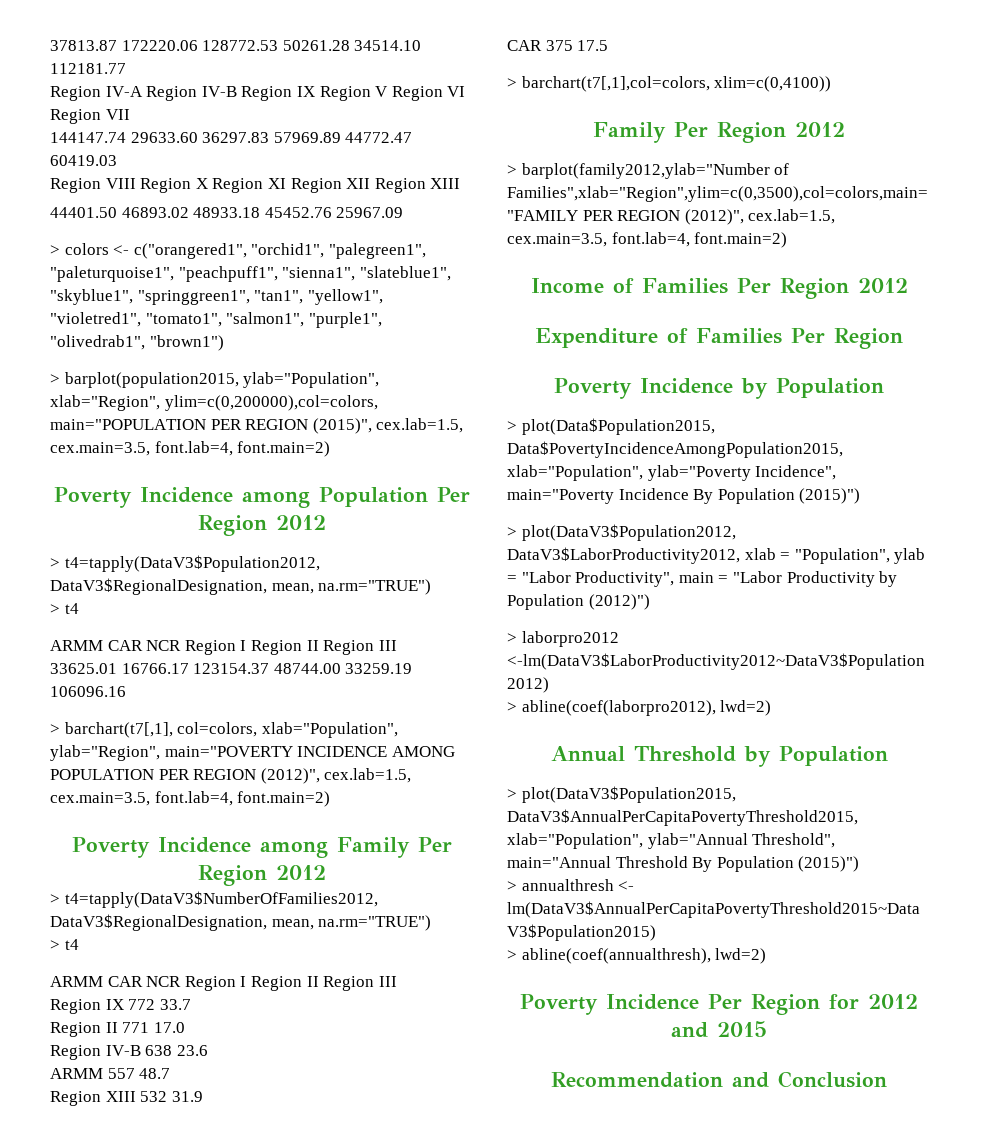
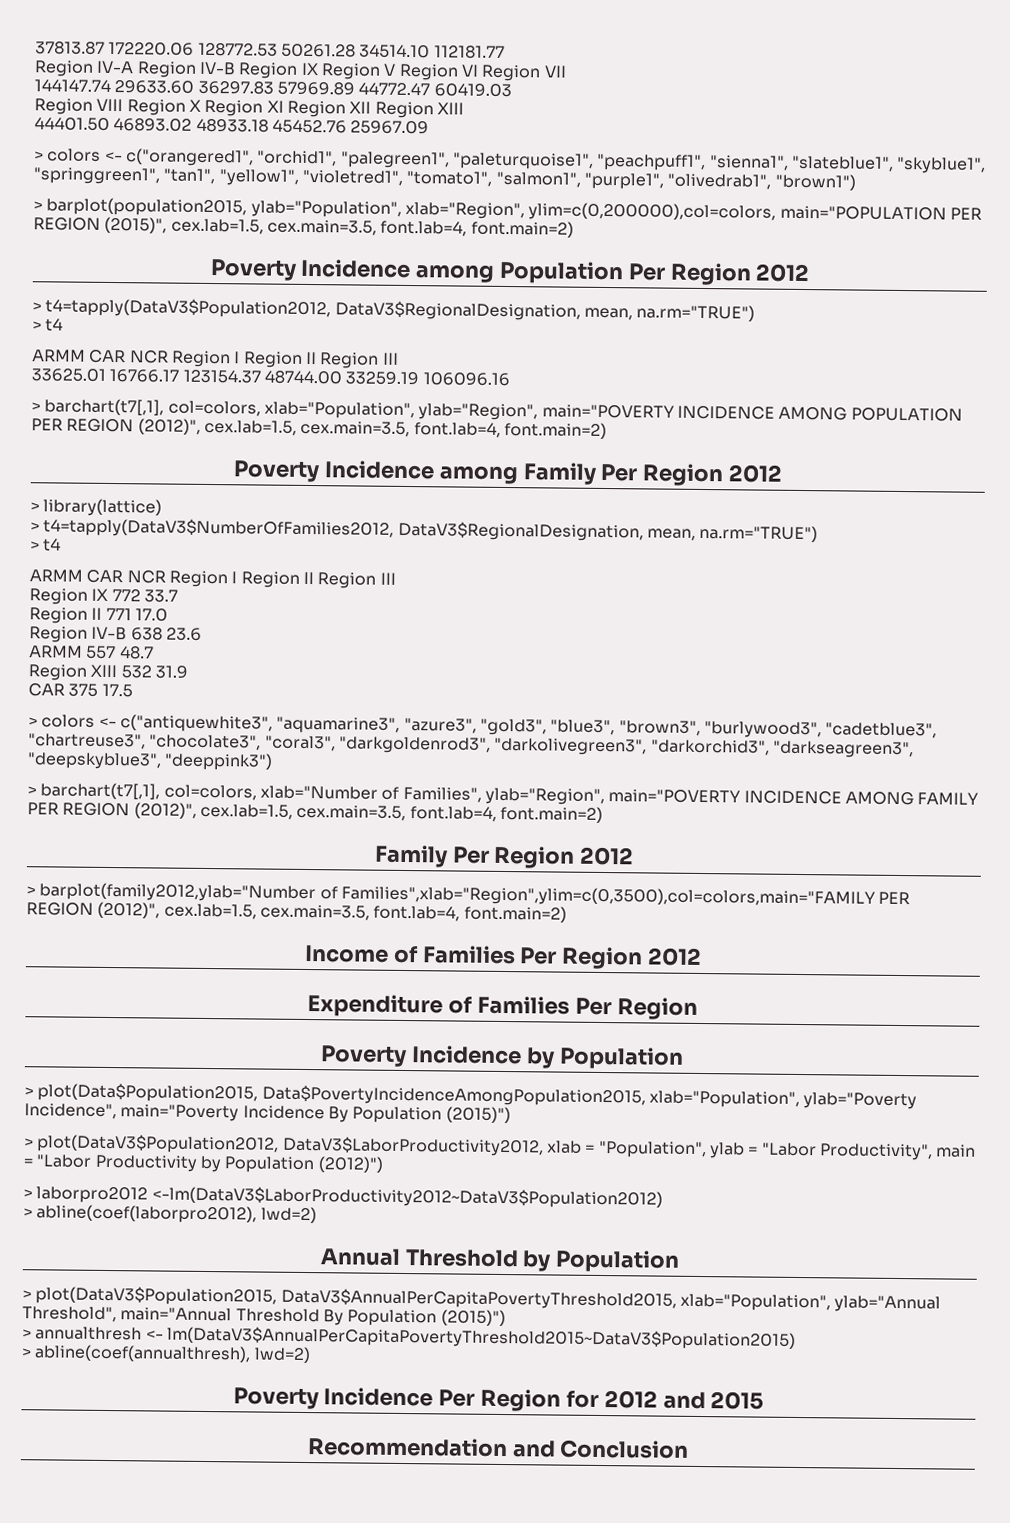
(326, 872) none -> [30,498,163,517] // > library(lattice)
[521,76,832,92] barchart(t7[,1],col=colors, xlim=c(0,4100)) -> [41,714,938,739] [28,733,914,759] [27,752,274,771] [27,782,980,806] [27,802,603,823] colors <- c("antiquewhite3", "aquamarine3", "azure3", "gold3", "blue3", "brown3", "burlywood3", "cadetblue3", "chartreuse3", "chocolate3", "coral3", "darkgoldenrod3", "darkolivegreen3", "darkorchid3", "darkseagreen3", "deepskyblue3", "deeppink3") // > barchart(t7[,1], col=colors, xlab="Number of Families", ylab="Region", main="POVERTY INCIDENCE AMONG FAMILY PER REGION (2012)", cex.lab=1.5, cex.main=3.5, font.lab=4, font.main=2)

